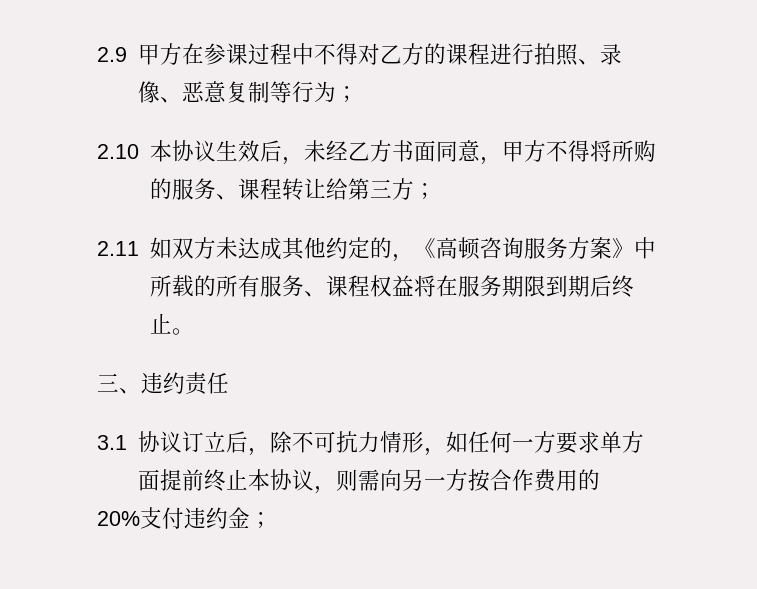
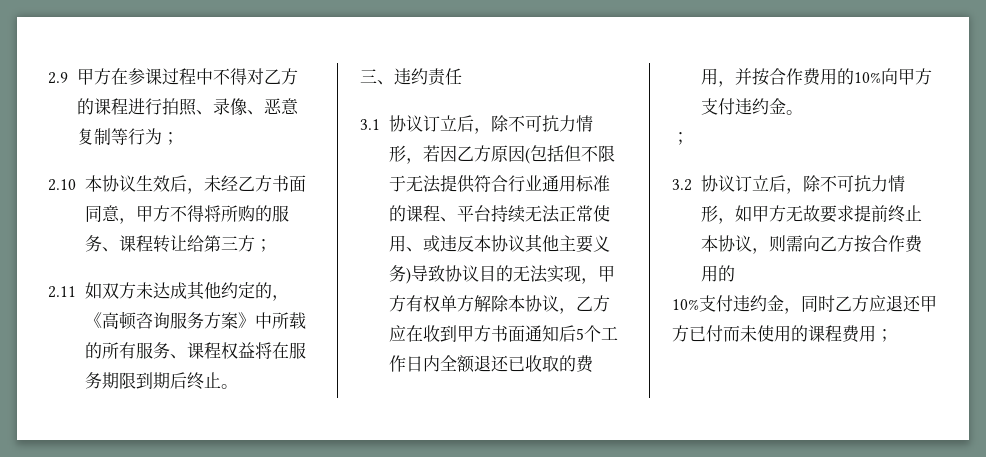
[445,431,644,454] [137,469,160,491] 如任何一方要求单方面 -> [422,145,615,164] [388,175,610,193] [388,205,610,223] [388,234,610,253] [388,265,615,284] [388,295,610,314] [388,325,618,342] [388,355,594,373] [700,68,932,87] [700,98,803,115] [672,132,689,145] [672,175,905,194] [700,205,854,224] 若因乙方原因(包括但不限于无法提供符合行业通用标准的课程、平台持续无法正常使用、或违反本协议其他主要义务)导致协议目的无法实现，甲方有权单方解除本协议，乙方应在收到甲方书面通知后5个工作日内全额退还已收取的费用，并按合作费用的10%向甲方支付违约金。 // ； // 3.2协议订立后，除不可抗力情形，如甲方无故要求
[401,469,446,491] 另一 -> [819,236,837,251] 乙
[97,507,250,529] 20%支付违约金 -> [672,295,937,314] [672,325,876,343] 10%支付违约金，同时乙方应退还甲方已付而未使用的课程费用

